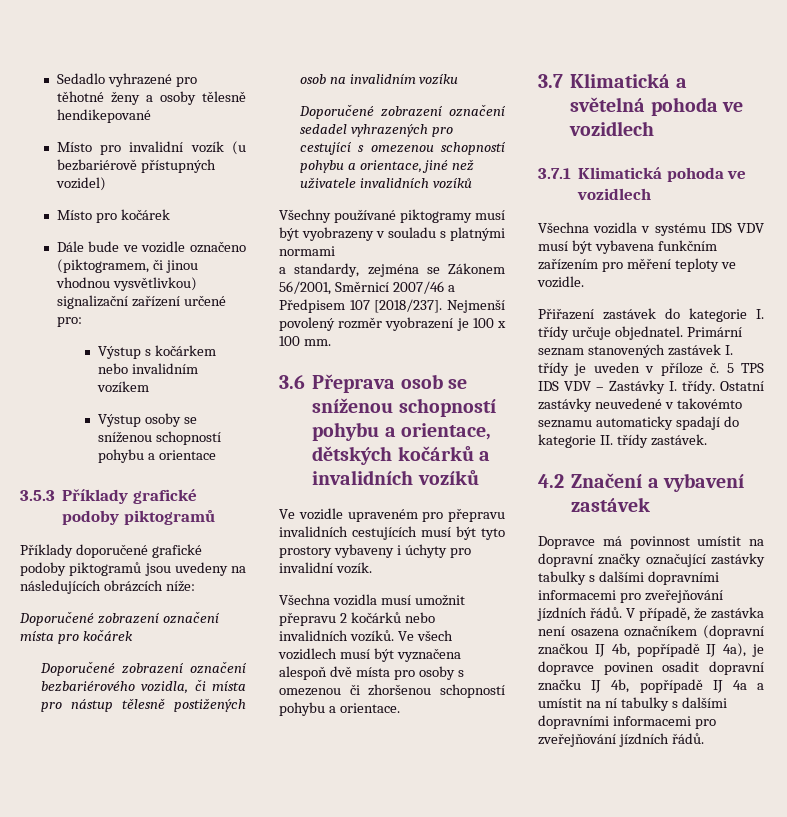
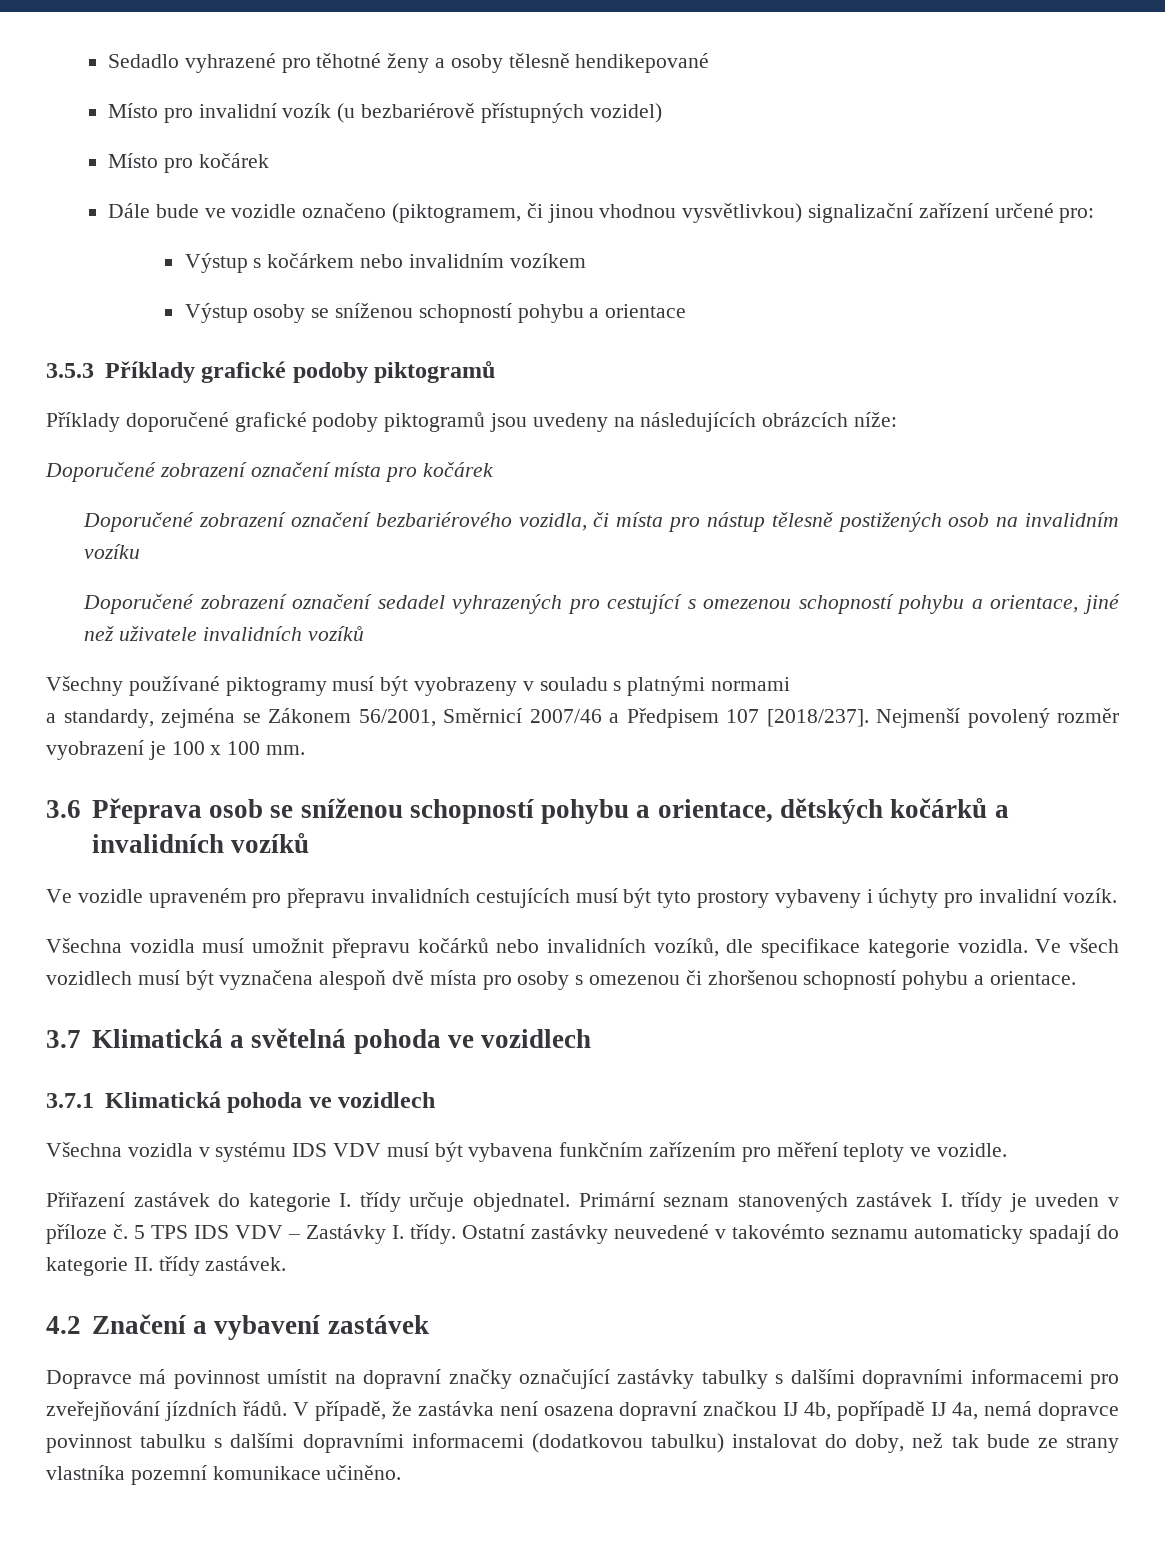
[339,613,347,623] 2 -> (410, 948) none
[349,630,394,642] vozíků. -> [653,938,1028,958] vozíků, dle specifikace kategorie vozidla.
[624,625,764,639] označníkem (dopravní -> [619,1401,698,1421] dopravní
[723,643,764,657] [538,661,764,675] [538,679,764,693] [538,697,727,711] [538,715,716,729] [538,733,704,747] 4a), je dopravce povinen osadit dopravní značku IJ 4b, popřípadě IJ 4a a umístit na ní tabulky s dalšími dopravními informacemi pro zveřejňování jízdních řádů. -> [952,1401,1120,1421] [46,1433,1119,1453] [46,1465,402,1485] 4a, nemá dopravce povinnost tabulku s dalšími dopravními informacemi (dodatkovou tabulku) instalovat do doby, než tak bude ze strany vlastníka pozemní komunikace učiněno.

